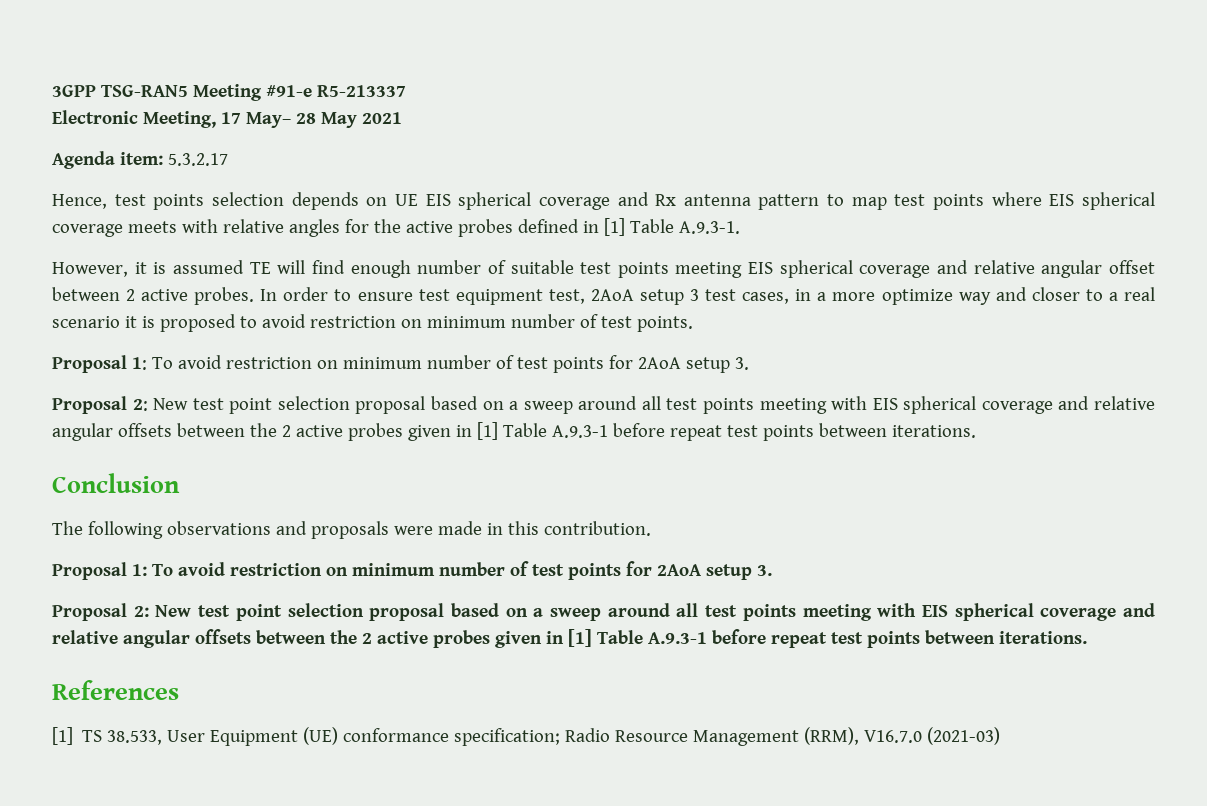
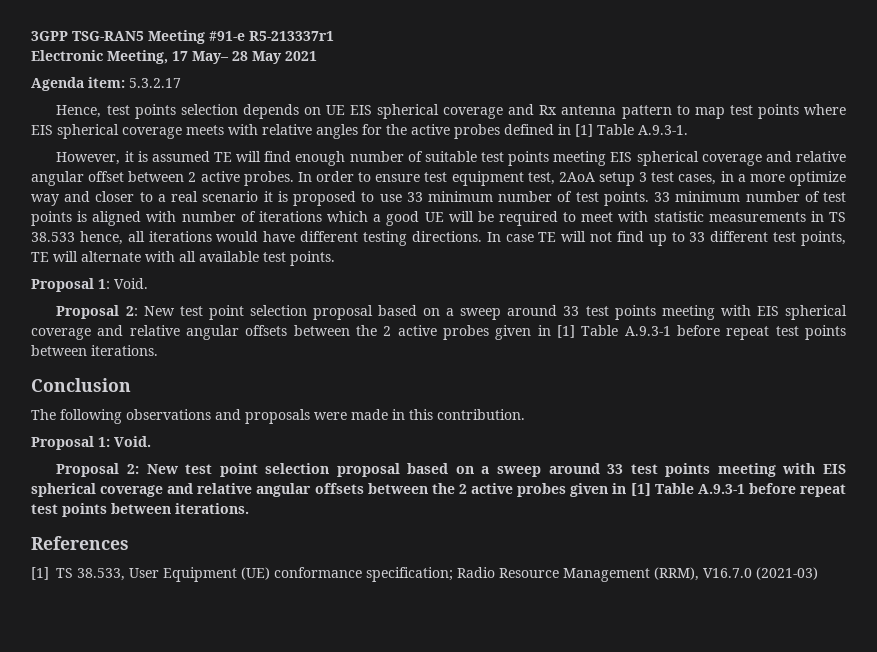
[316,85,406,97] R5-213337 -> [249,31,334,41] R5-213337r1
[261,314,422,328] avoid restriction on -> [379,192,423,202] use 33
[52,355,749,373] // Proposal 1: To avoid restriction on minimum number of test points for 2AoA setup 3. -> [654,191,847,202] [31,211,846,226] [31,231,847,246] [31,251,335,266] [31,278,148,292] 33 minimum number of test points is aligned with number of iterations which a good UE will be required to meet with statistic measurements in TS 38.533 hence, all iterations would have different testing directions. In case TE will not find up to 33 different test points, TE will alternate with all available test points. // Proposal 1: Void.
[641,396,661,410] all -> [563,306,580,316] 33
[151,561,772,580] To avoid restriction on minimum number of test points for 2AoA setup 3. -> [114,436,151,447] Void.
[676,603,699,617] all -> [607,464,624,474] 33

